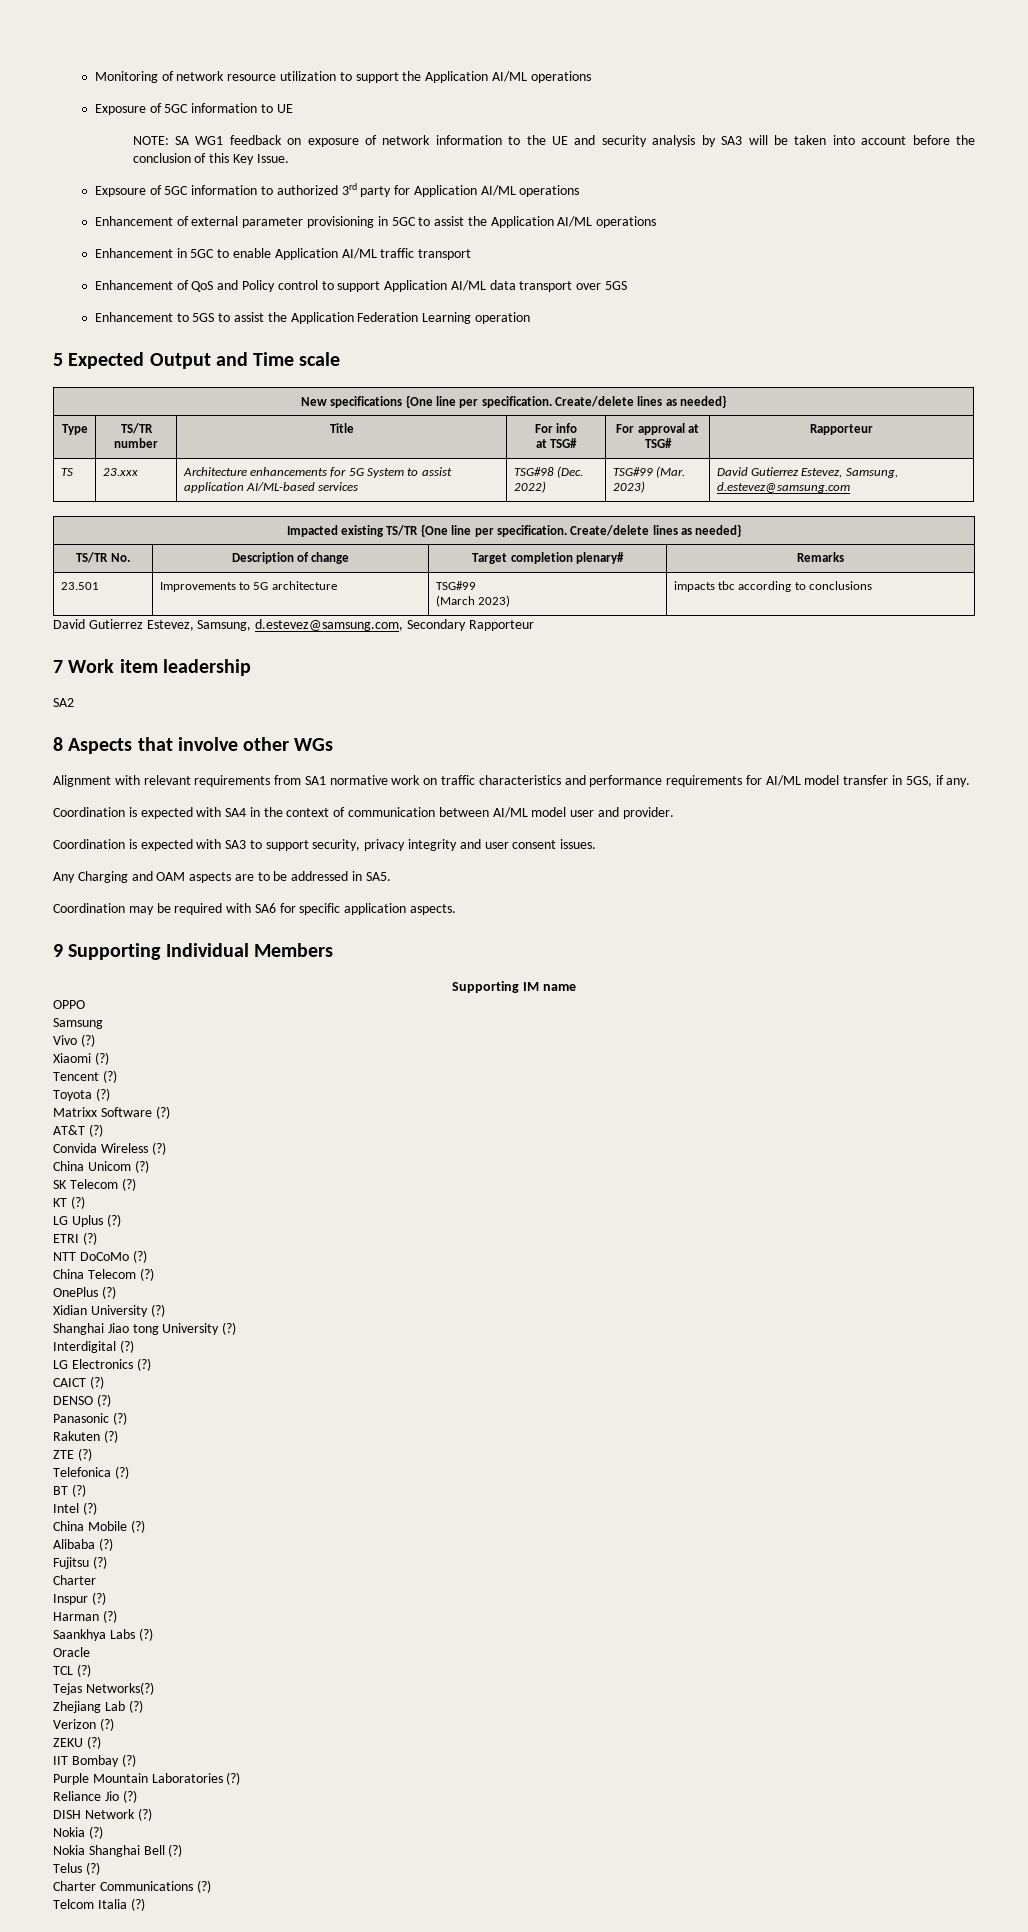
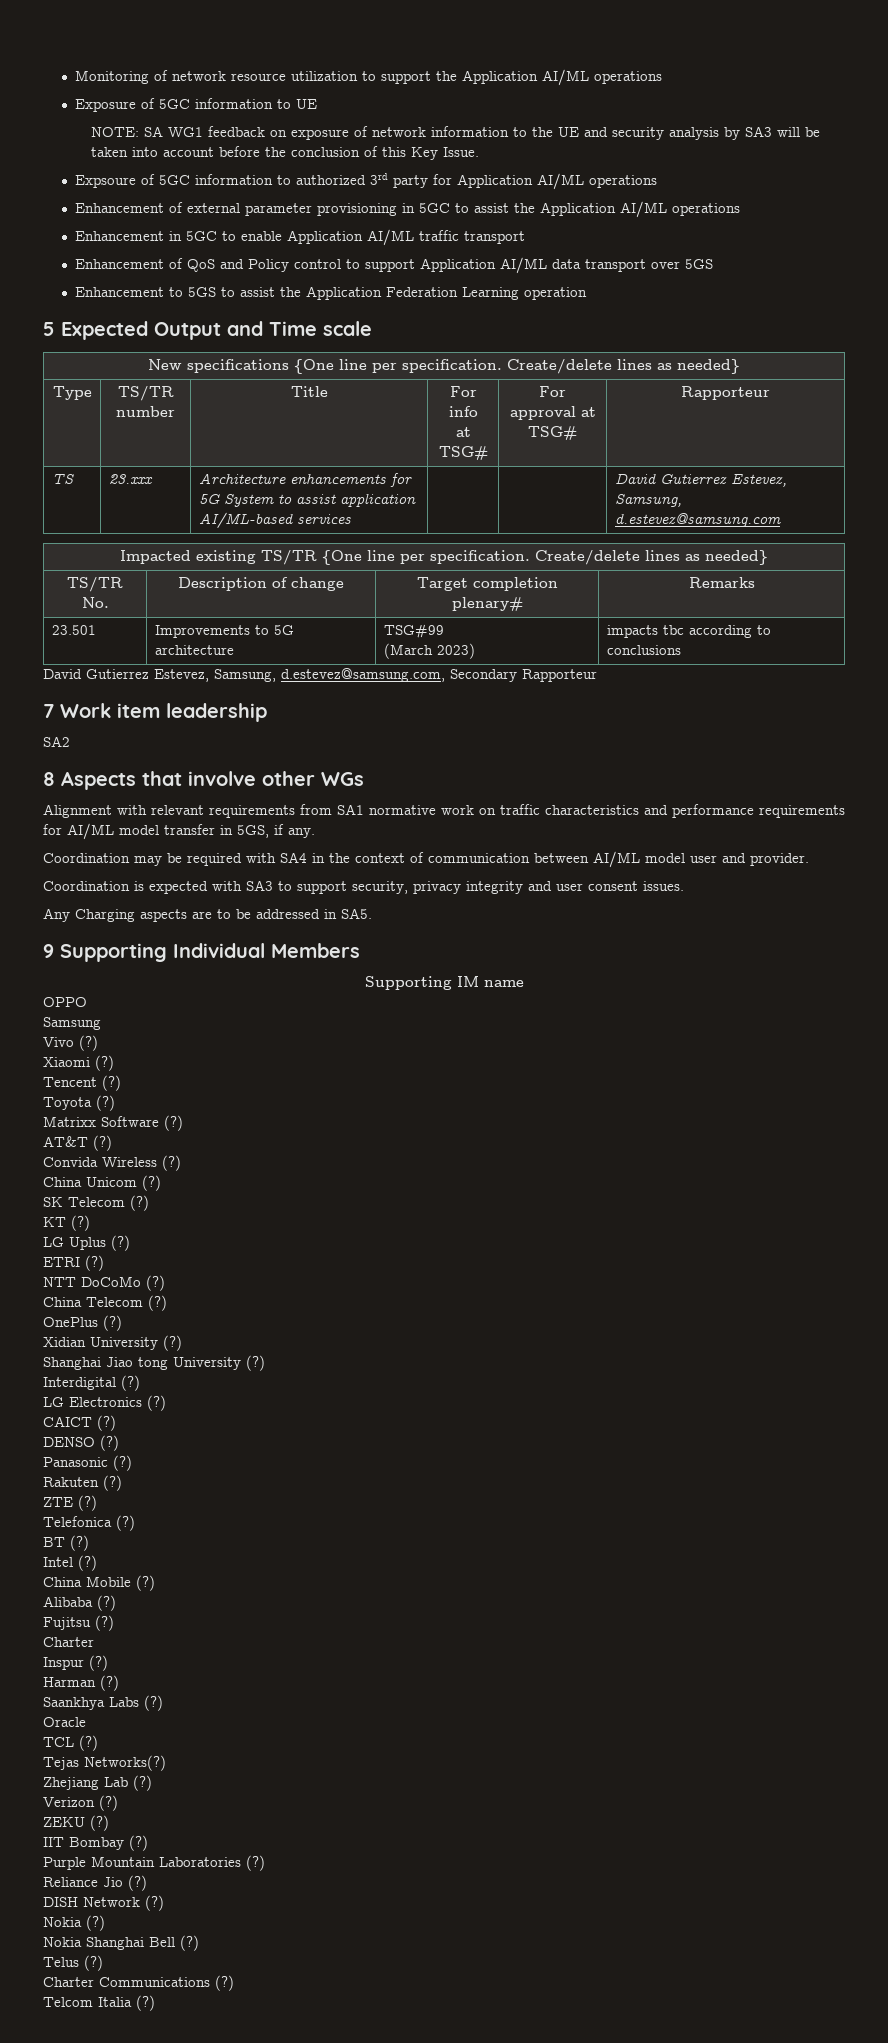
[513,466,583,478] [513,481,546,493] [612,466,685,478] [612,481,645,493] TSG#98 (Dec. 2022) | TSG#99 (Mar. 2023) -> (351, 519) |
[128,807,193,819] is expected -> [134,853,242,866] may be required
[131,871,186,881] and OAM -> (135, 915) none
[53,903,457,915] // Coordination may be required with SA6 for specific application aspects. -> (372, 913) none

